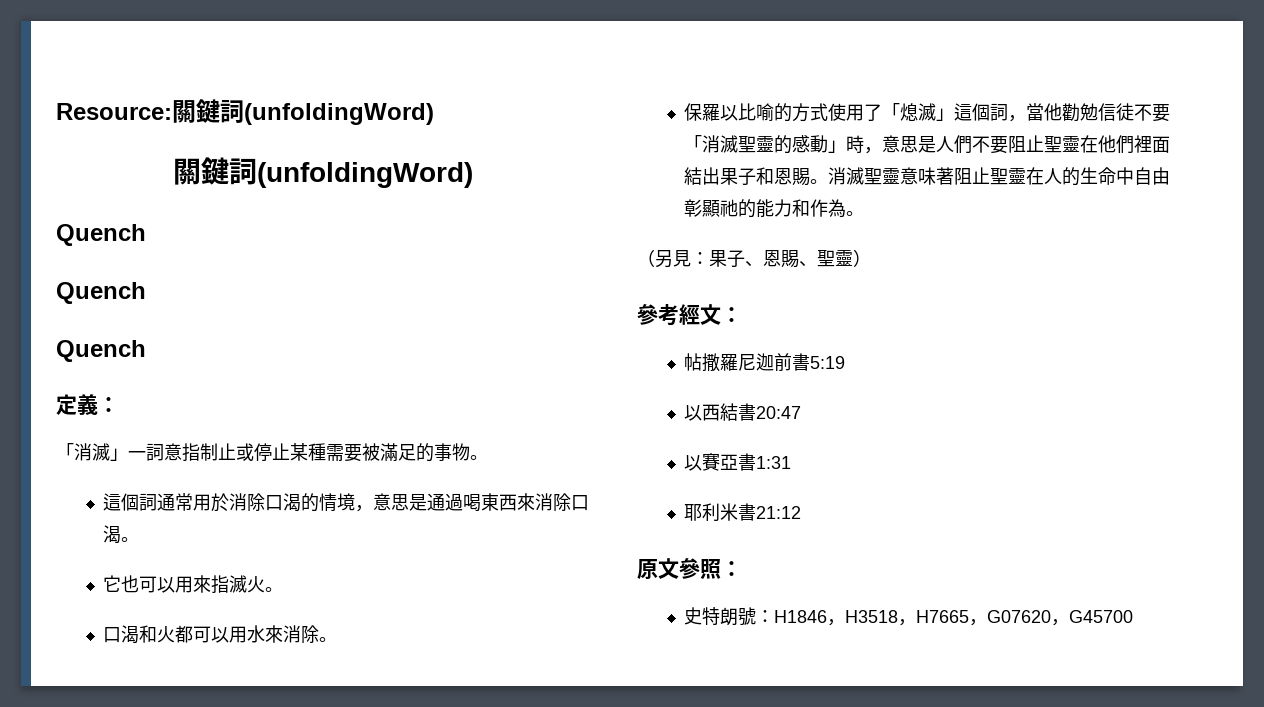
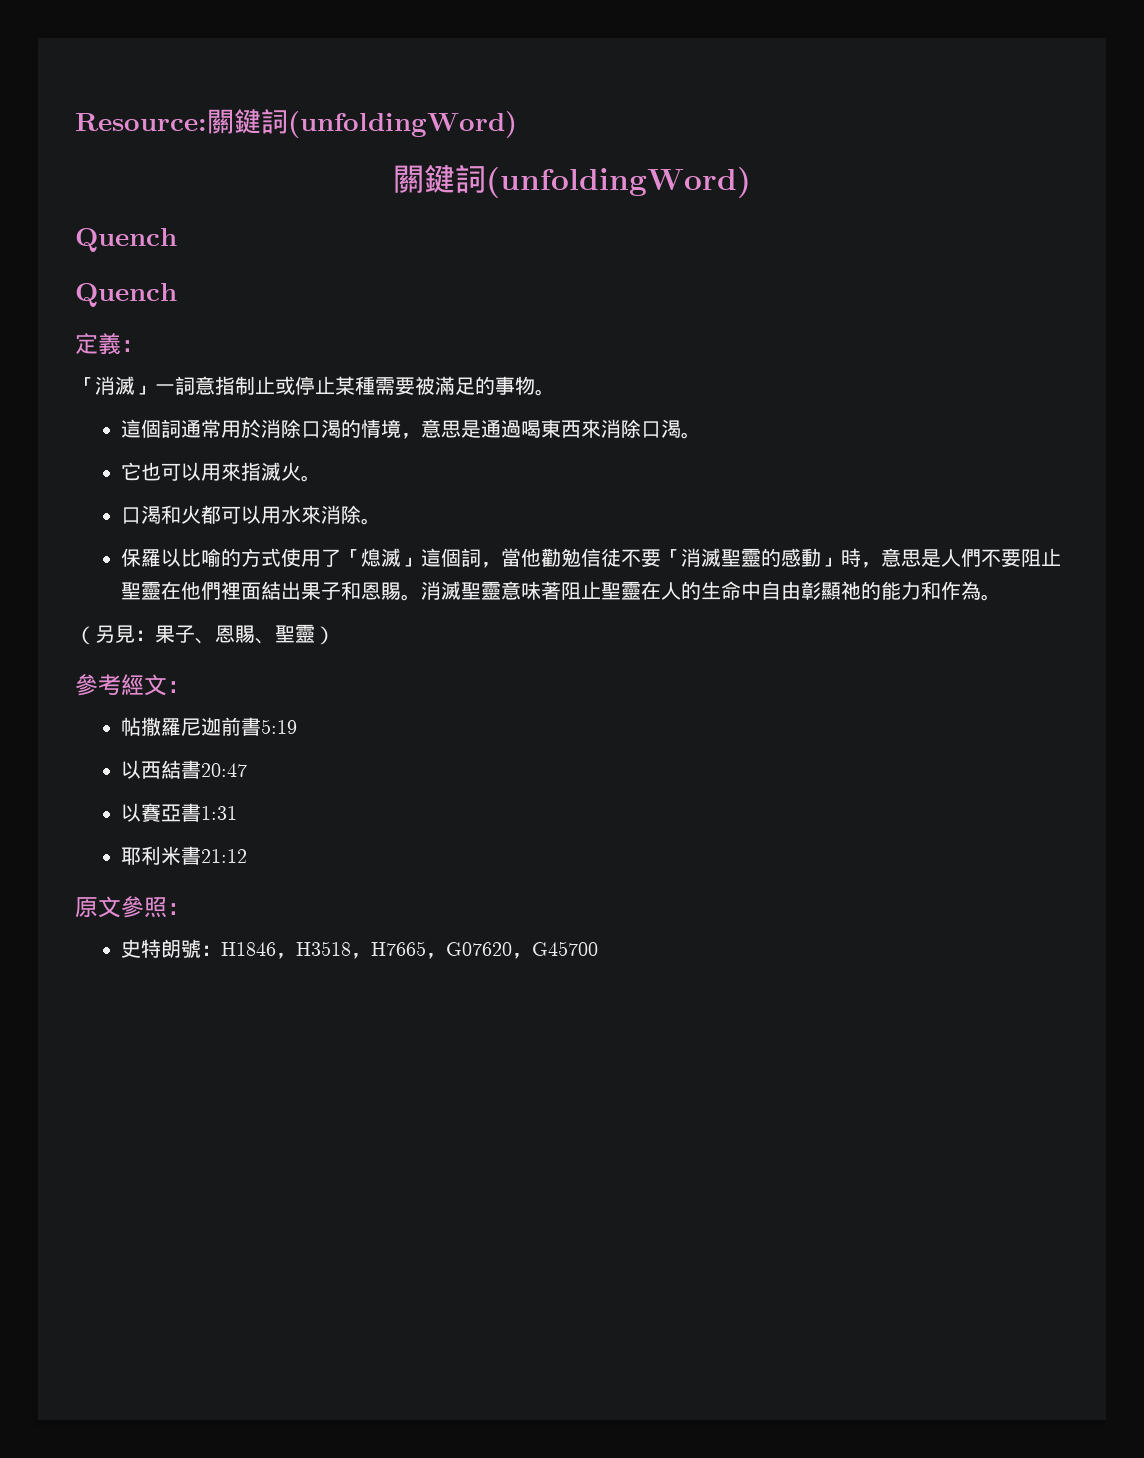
[56,340,146,362] // Quench -> (177, 295) none

